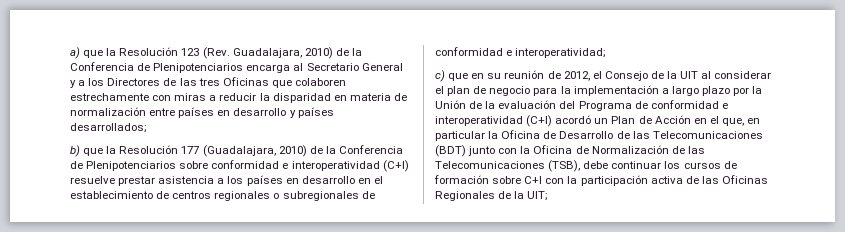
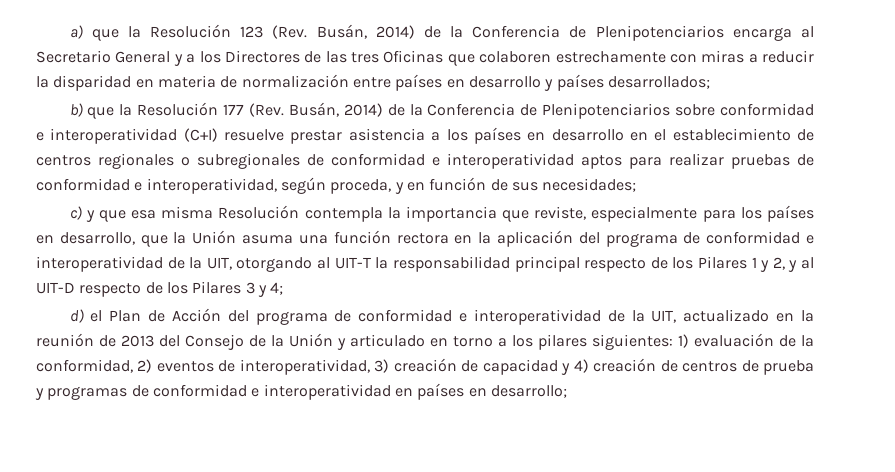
[232,47,333,59] Guadalajara, 2010) -> [316,24,415,39] Busán, 2014)
[202,145,307,157] (Guadalajara, 2010) -> [248,102,383,117] (Rev. Busán, 2014)
[515,48,607,58] [435,70,772,82] [435,85,763,96] [435,100,728,111] [435,115,761,127] [435,130,763,141] [435,145,705,157] [435,160,737,172] [434,175,768,186] [435,191,549,201] interoperatividad; // c) que en su reunión de 2012, el Consejo de la UIT al considerar el plan de negocio para la implementación a largo plazo por la Unión de la evaluación del Programa de conformidad e interoperatividad (C+I) acordó un Plan de Acción en el que, en particular la Oficina de Desarrollo de las Telecomunicaciones (BDT) junto con la Oficina de Normalización de las Telecomunicaciones (TSB), debe continuar los cursos de formación sobre C+I con la participación activa de las Oficinas Regionales de la UIT; -> [447,153,814,169] [36,177,637,194] [69,205,815,222] [36,230,814,247] [36,256,814,272] [36,281,284,297] [69,308,814,325] [36,333,814,350] [36,358,815,375] [35,383,567,400] interoperatividad aptos para realizar pruebas de conformidad e interoperatividad, según proceda, y en función de sus necesidades; // c) y que esa misma Resolución contempla la importancia que reviste, especialmente para los países en desarrollo, que la Unión asuma una función rectora en la aplicación del programa de conformidad e interoperatividad de la UIT, otorgando al UIT-T la responsabilidad principal respecto de los Pilares 1 y 2, y al UIT-D respecto de los Pilares 3 y 4; // d) el Plan de Acción del programa de conformidad e interoperatividad de la UIT, actualizado en la reunión de 2013 del Consejo de la Unión y articulado en torno a los pilares siguientes: 1) evaluación de la conformidad, 2) eventos de interoperatividad, 3) creación de capacidad y 4) creación de centros de prueba y programas de conformidad e interoperatividad en países en desarrollo;

